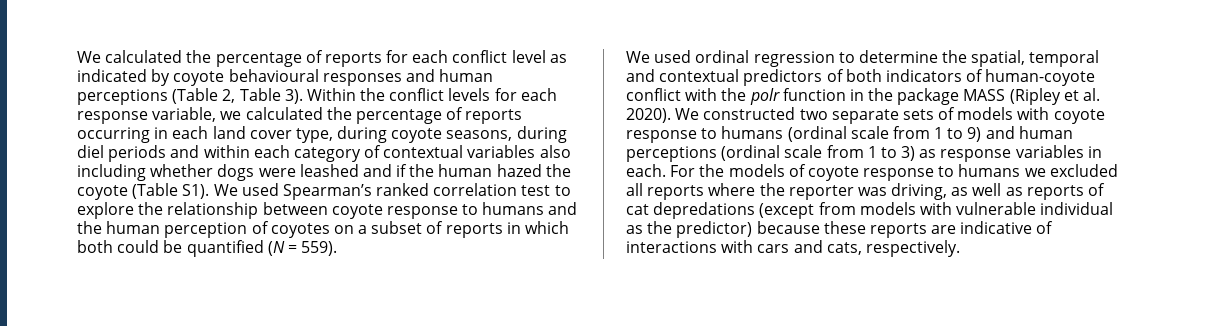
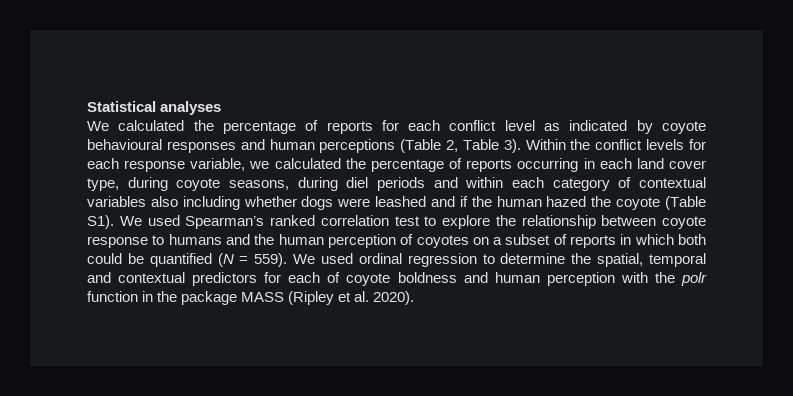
(77, 57) none -> [87,101,222,115] Statistical analyses //
(338, 248) // -> (288, 260) none
[826,69,1096,86] [626,88,681,101] of both indicators of human-coyote conflict -> [264,272,615,286] for each of coyote boldness and human perception
[675,107,1105,124] [626,126,1073,143] [626,145,1102,162] [626,164,1118,181] [626,183,1106,200] [626,202,1114,219] [626,221,1054,238] [626,240,960,257] We constructed two separate sets of models with coyote response to humans (ordinal scale from 1 to 9) and human perceptions (ordinal scale from 1 to 3) as response variables in each. For the models of coyote response to humans we excluded all reports where the reporter was driving, as well as reports of cat depredations (except from models with vulnerable individual as the predictor) because these reports are indicative of interactions with cars and cats, respectively. -> (415, 298) none

